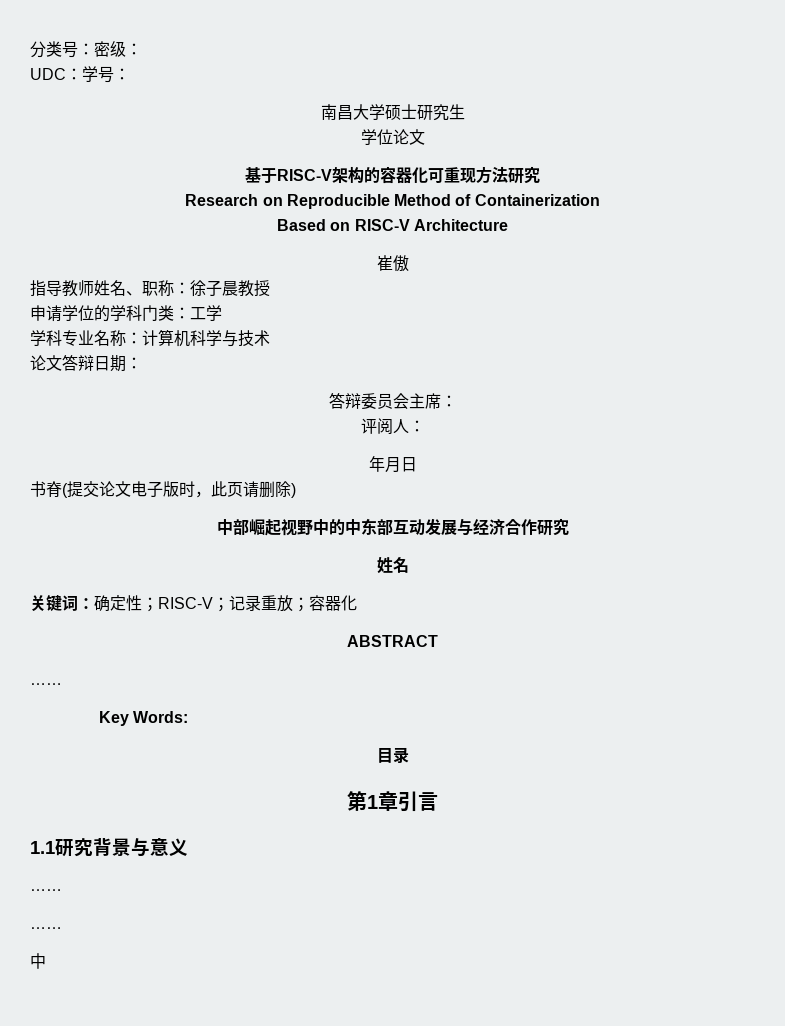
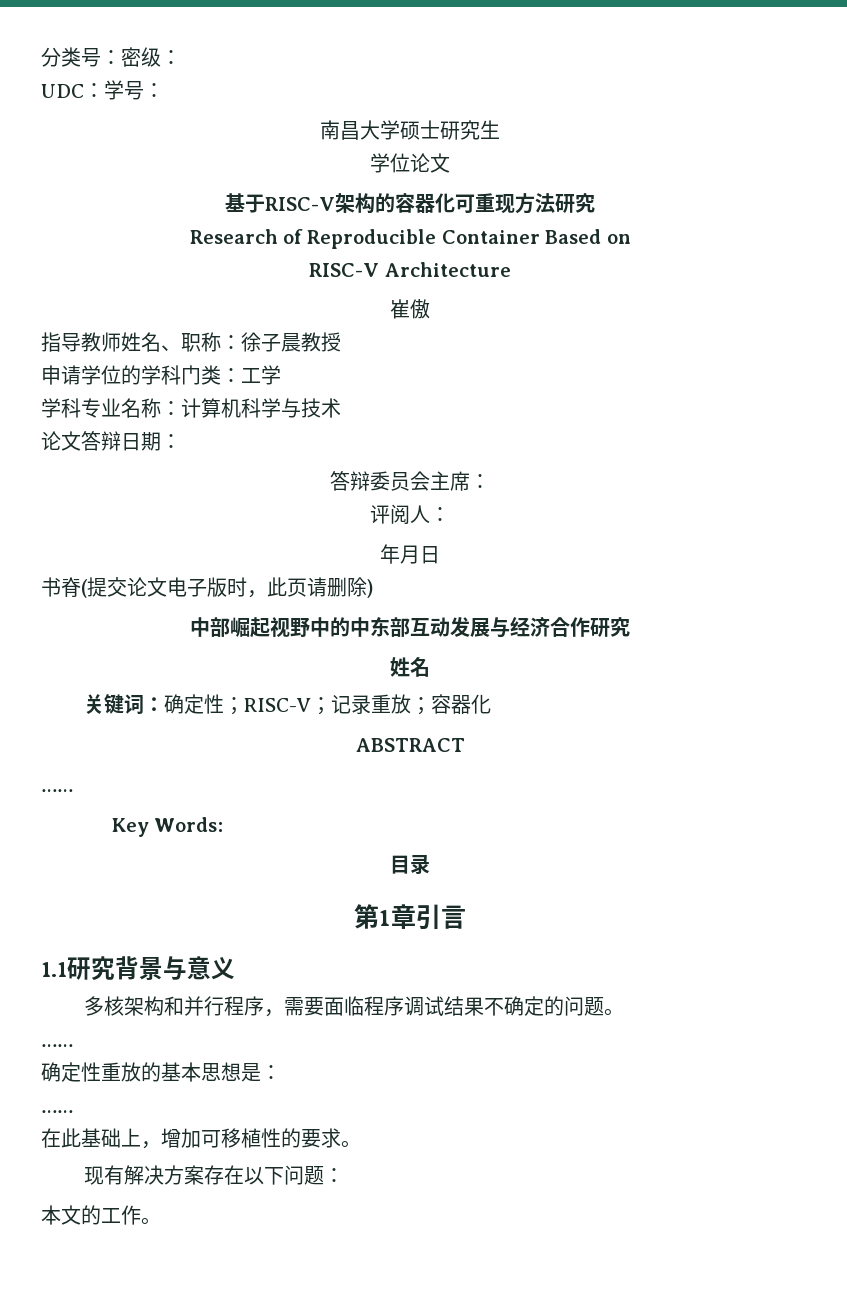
[262,194,600,209] on Reproducible Method of Containerization // -> [282,229,540,249] of Reproducible Container
(351, 226) none -> (631, 239) //
[30,889,62,891] [30,927,62,929] [30,953,46,969] …… // …… // 中 -> [83,996,624,1017] [41,1044,73,1047] [41,1062,281,1082] [41,1110,73,1113] [41,1128,361,1149] [83,1165,344,1185] [41,1205,161,1225] 多核架构和并行程序，需要面临程序调试结果不确定的问题。 // …… // 确定性重放的基本思想是： // …… // 在此基础上，增加可移植性的要求。 // 现有解决方案存在以下问题： // 本文的工作。

